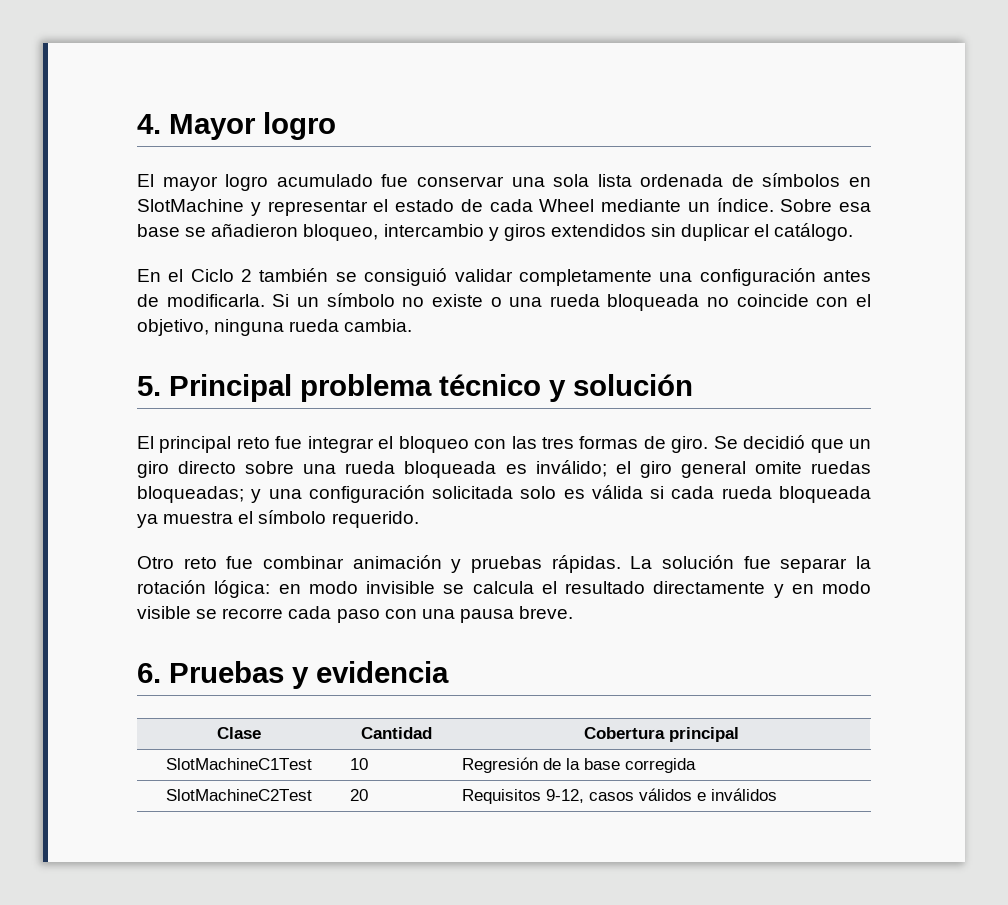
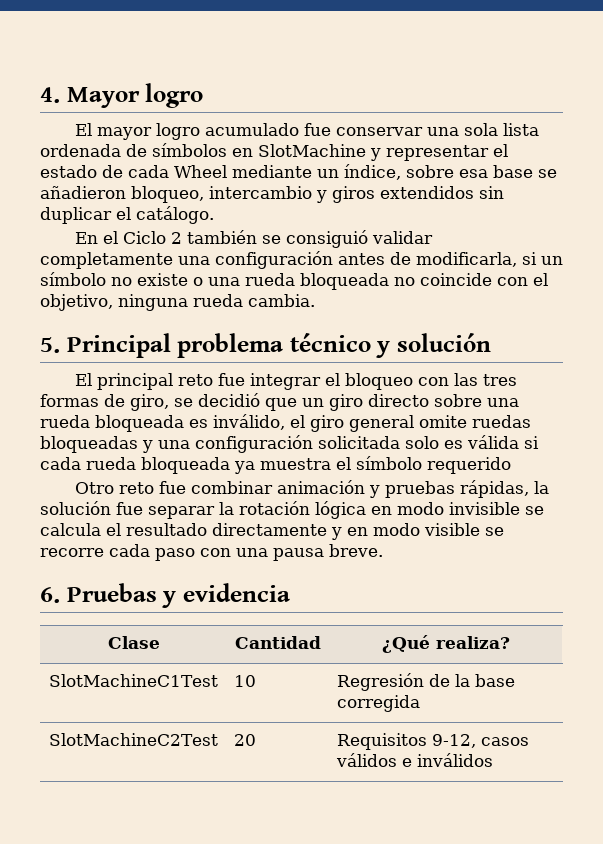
[716,198,833,212] índice. Sobre -> [344,164,454,180] índice, sobre
[166,294,290,307] modificarla. Si -> [416,252,537,267] modificarla, si
[671,436,738,453] giro. Se -> [130,394,193,411] giro, se
[535,460,607,477] inválido; -> [213,414,285,430] inválido,
[137,486,244,503] bloqueadas; -> [40,436,138,453] bloqueadas
[331,511,419,528] requerido. -> [427,457,511,474] requerido
[551,555,653,573] rápidas. La -> [460,480,550,498] rápidas, la
[214,580,271,598] lógica: -> [315,501,366,519] lógica
[584,727,739,742] Cobertura principal -> [382,635,510,653] ¿Qué realiza?

